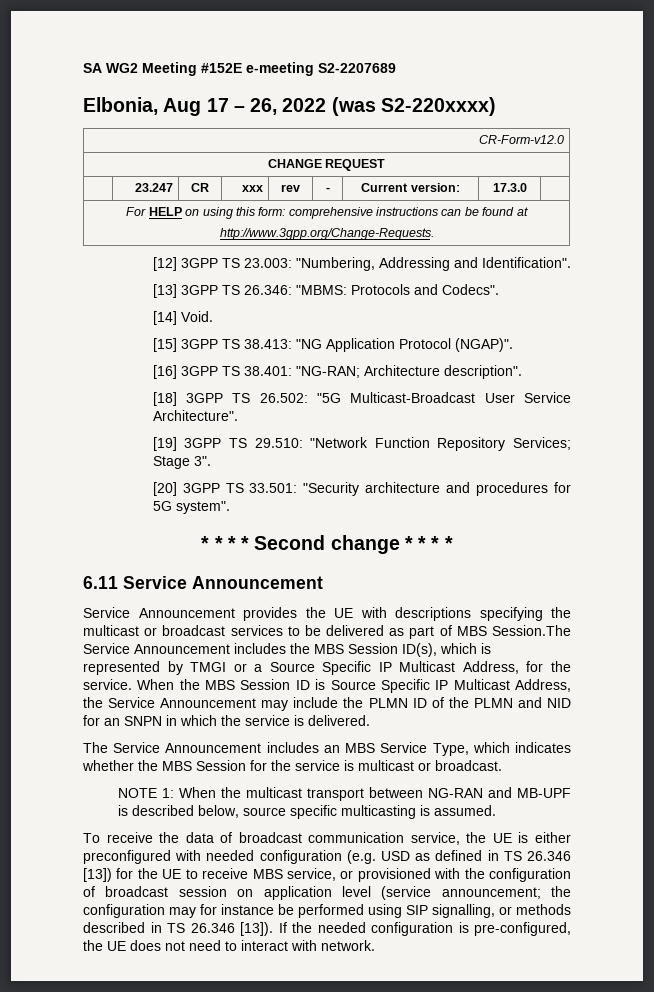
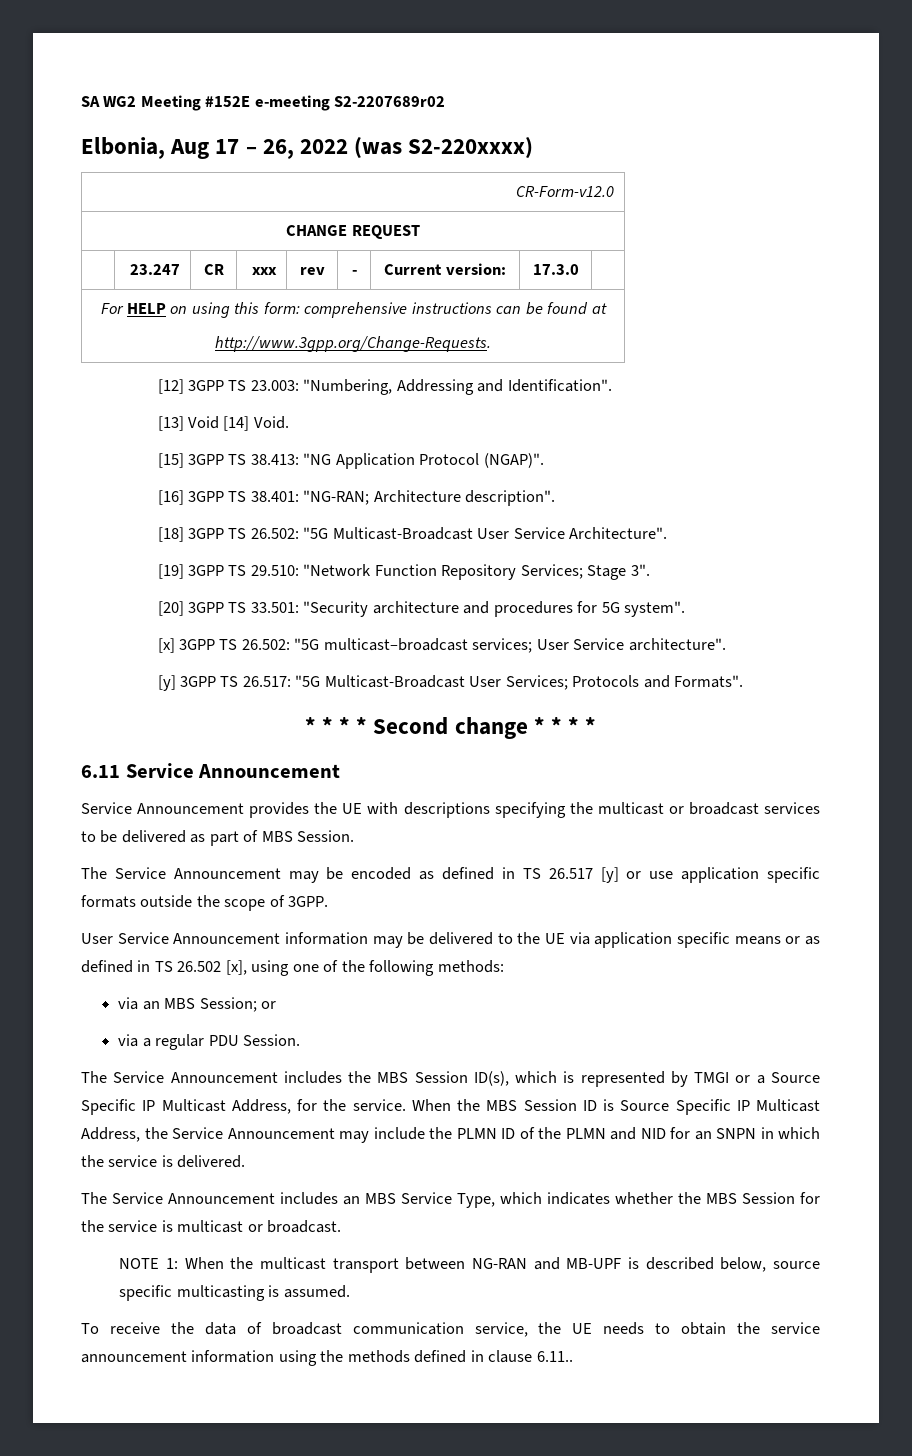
[318,63,396,73] S2-2207689 -> [334,96,446,107] S2-2207689r02
[180,284,499,295] 3GPP TS 26.346: "MBMS: Protocols and Codecs". // -> [187,416,219,429] Void
(230, 507) none -> [157,638,726,653] [157,675,744,691] // [x] 3GPP TS 26.502: "5G multicast–broadcast services; User Service architecture". // [y] 3GPP TS 26.517: "5G Multicast-Broadcast User Services; Protocols and Formats".
[492,625,571,636] Session.The -> [297,830,355,842] [81,867,821,883] [81,895,329,911] [81,932,820,948] [81,960,504,976] [118,997,277,1012] [118,1034,301,1050] [81,1071,107,1083] Session. // The Service Announcement may be encoded as defined in TS 26.517 [y] or use application specific formats outside the scope of 3GPP. // User Service Announcement information may be delivered to the UE via application specific means or as defined in TS 26.502 [x], using one of the following methods: // via an MBS Session; or // via a regular PDU Session. // The
[518,832,571,843] [83,850,571,864] [83,868,571,882] [83,886,571,900] [83,904,571,918] [83,922,571,936] [83,940,375,951] is either preconfigured with needed configuration (e.g. USD as defined in TS 26.346 [13]) for the UE to receive MBS service, or provisioned with the configuration of broadcast session on application level (service announcement; the configuration may for instance be performed using SIP signalling, or methods described in TS 26.346 [13]). If the needed configuration is pre-configured, the UE does not need to interact with network. -> [603,1322,821,1335] [81,1350,573,1366] needs to obtain the service announcement information using the methods defined in clause 6.11..

